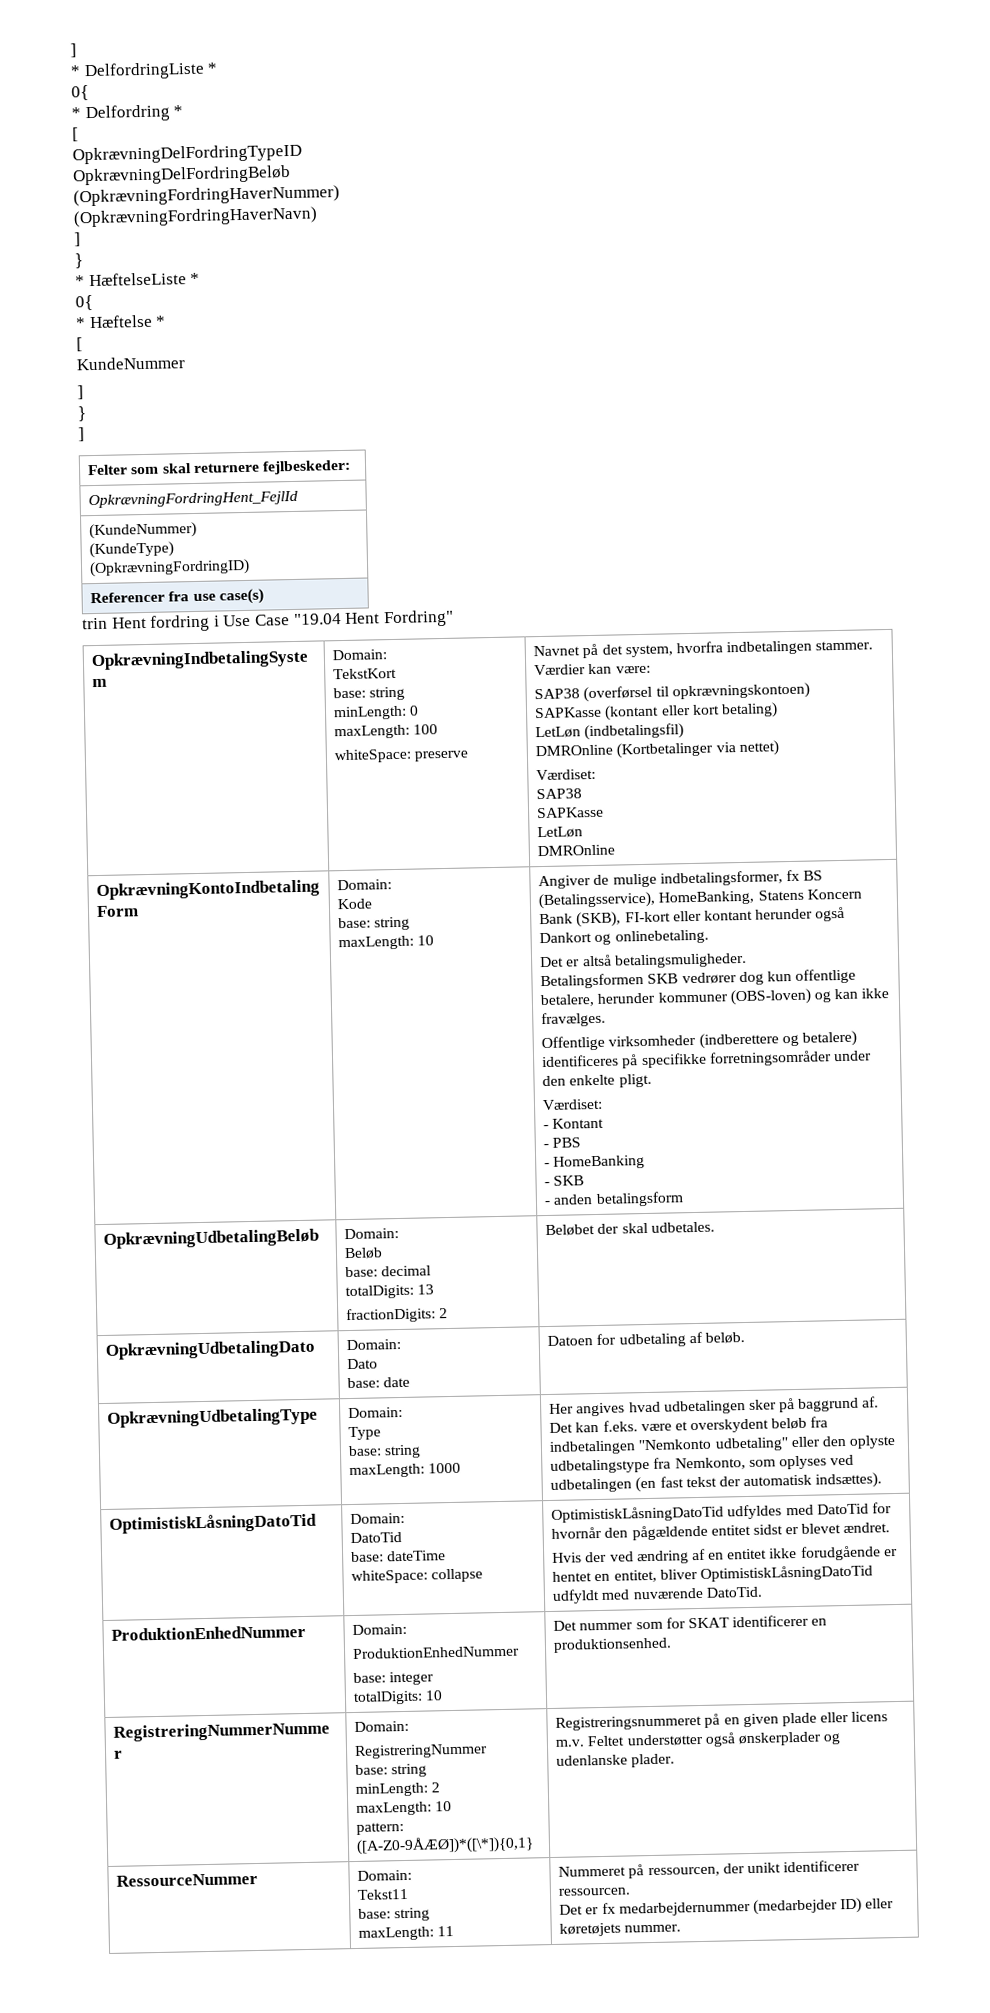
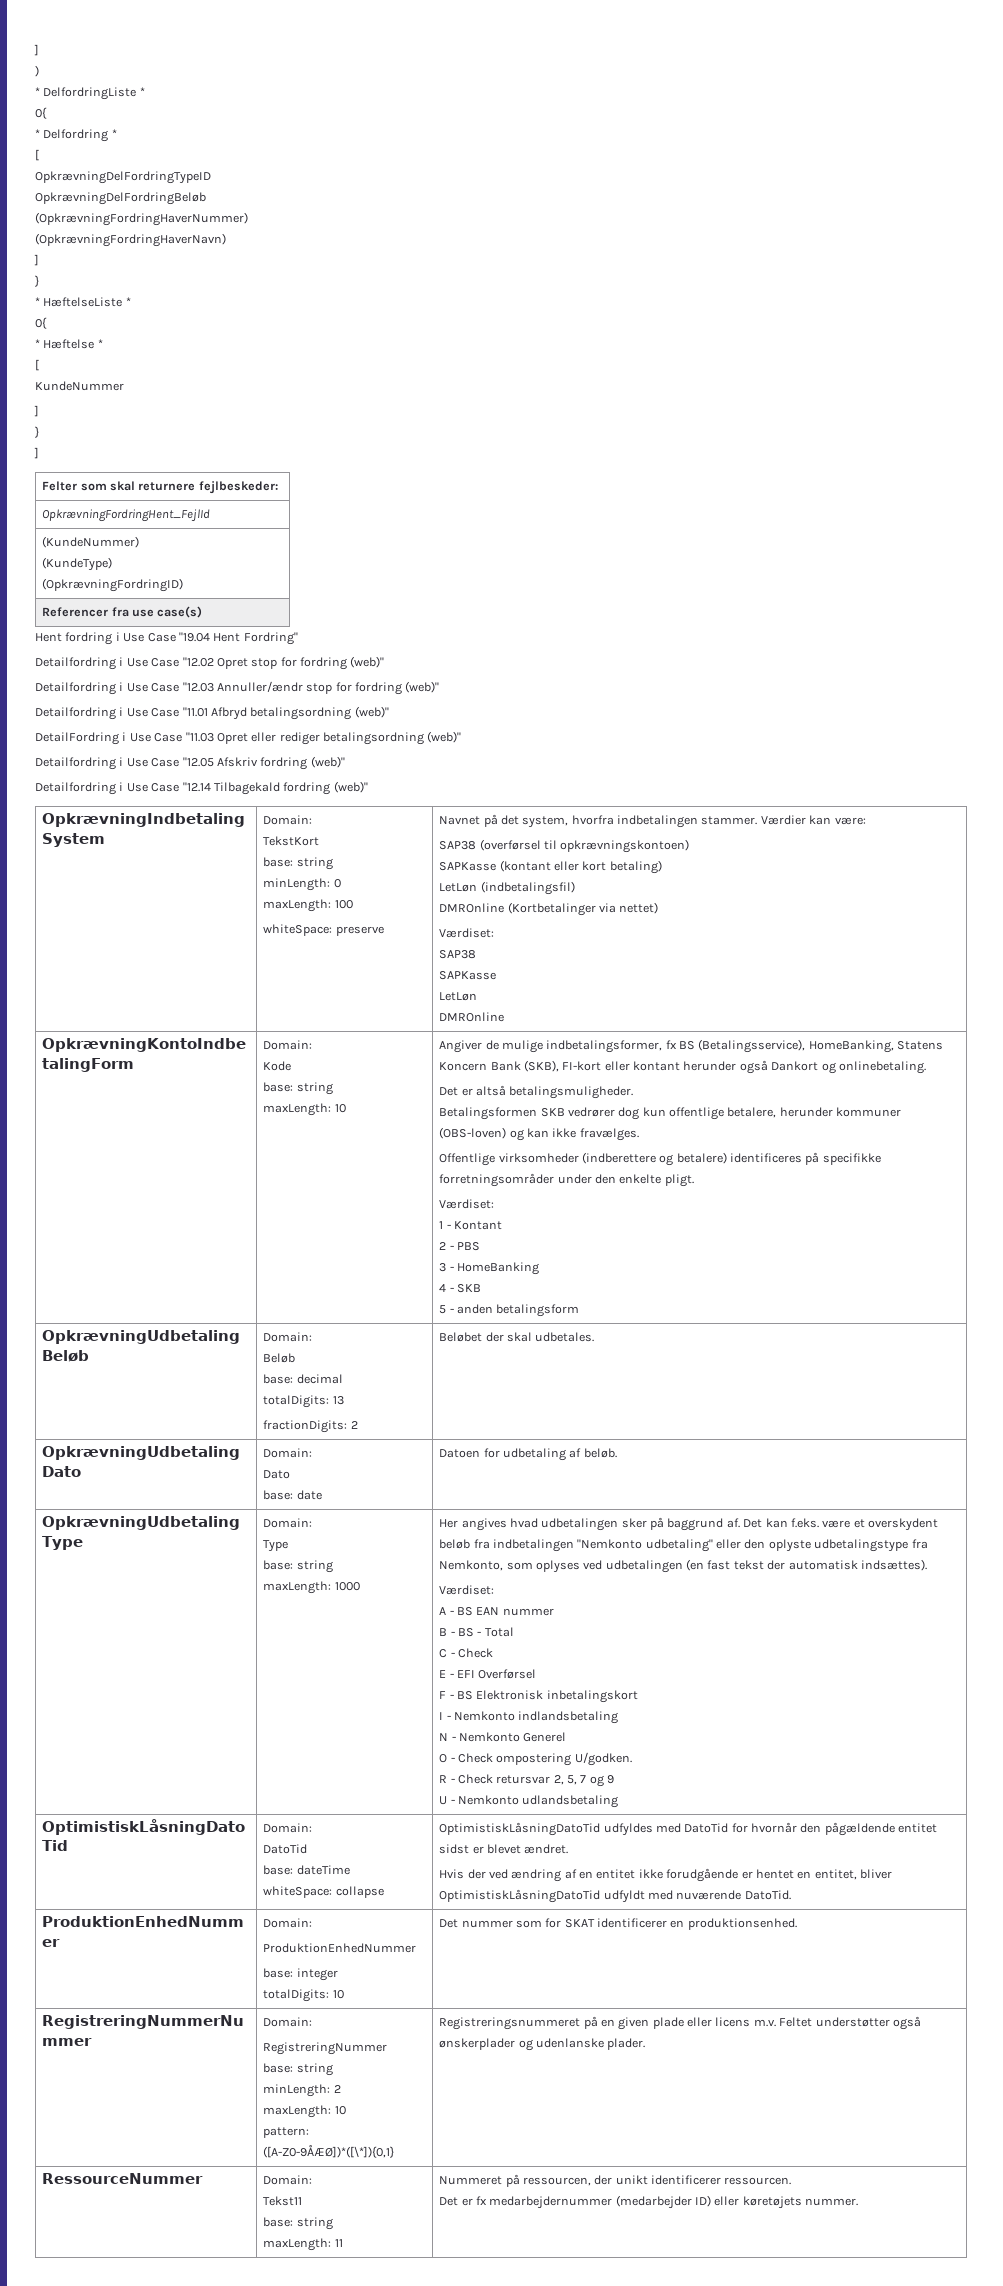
[70,43,77,58] ] -> [34,44,39,56] [35,65,39,77] ] // )
[82,617,108,630] trin -> (203, 612) none
(454, 618) none -> [35,656,385,670] [35,681,440,695] [35,706,389,720] [35,731,462,745] [35,756,345,770] [35,781,368,795] // Detailfordring i Use Case "12.02 Opret stop for fordring (web)" // Detailfordring i Use Case "12.03 Annuller/ændr stop for fordring (web)" // Detailfordring i Use Case "11.01 Afbryd betalingsordning (web)" // DetailFordring i Use Case "11.03 Opret eller rediger betalingsordning (web)" // Detailfordring i Use Case "12.05 Afskriv fordring (web)" // Detailfordring i Use Case "12.14 Tilbagekald fordring (web)"
(604, 1104) none -> [439,1221,444,1229] 1
(605, 1123) none -> [439,1242,447,1250] 2
(582, 1142) none -> [439,1263,447,1272] 3
(646, 1162) none -> [439,1284,447,1292] 4
(585, 1180) none -> [439,1305,447,1314] 5
(883, 1480) none -> [439,1585,495,1595] [439,1607,554,1616] [439,1627,514,1637] [439,1648,493,1658] [439,1669,537,1679] [439,1690,638,1703] [439,1711,619,1724] [439,1732,567,1742] [439,1752,632,1766] [439,1774,615,1787] [439,1795,619,1808] // Værdiset: // A - BS EAN nummer // B - BS - Total // C - Check // E - EFI Overførsel // F - BS Elektronisk inbetalingskort // I - Nemkonto indlandsbetaling // N - Nemkonto Generel // O - Check ompostering U/godken. // R - Check retursvar 2, 5, 7 og 9 // U - Nemkonto udlandsbetaling

